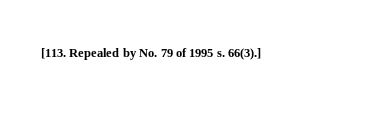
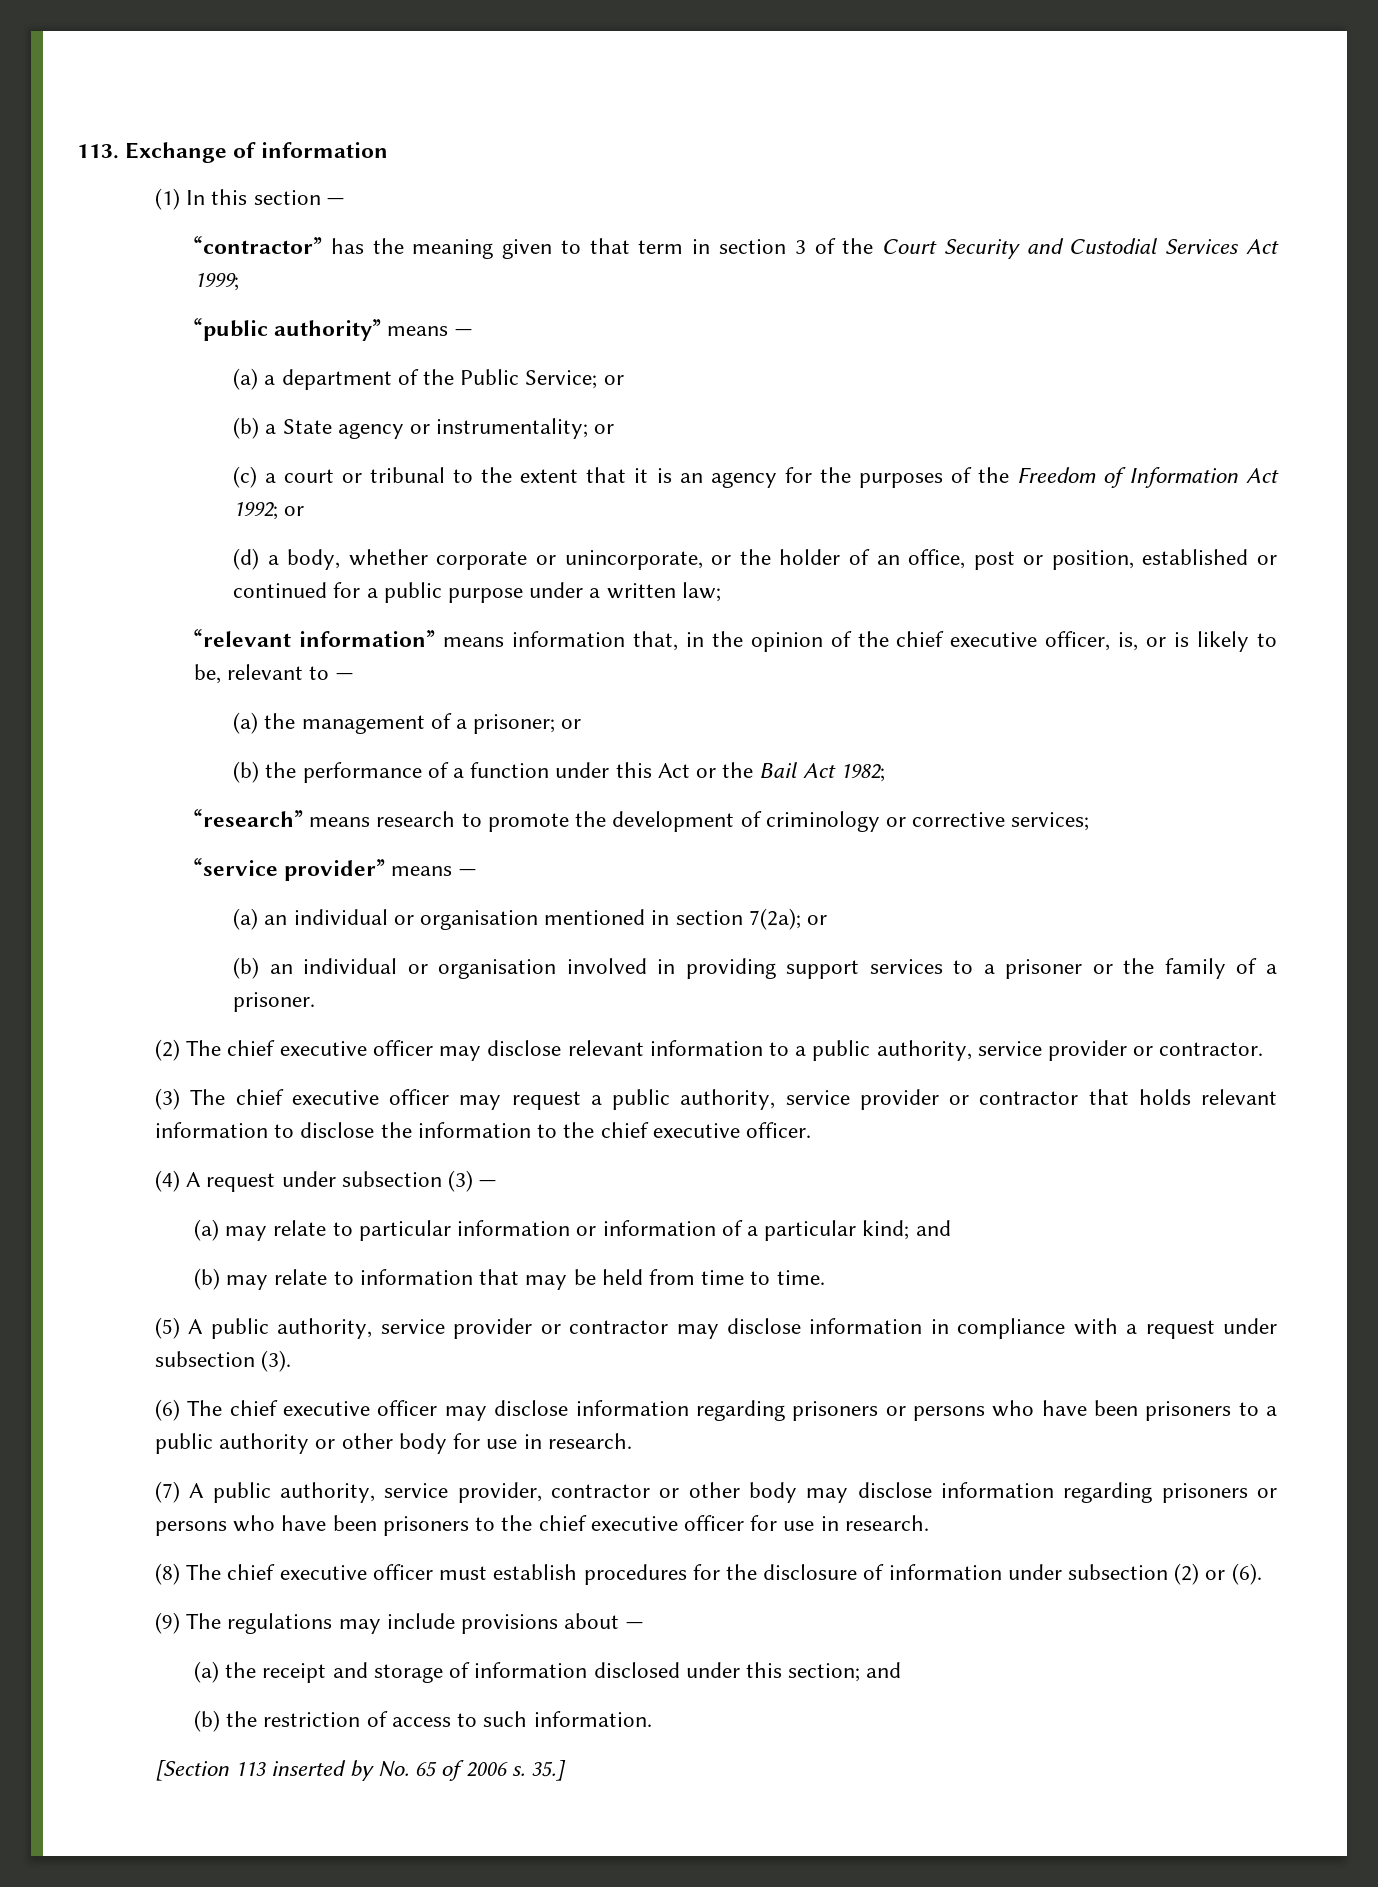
[41,48,261,60] [113. Repealed by No. 79 of 1995 s. 66(3).] -> [77,142,388,163] [155,188,344,210] [194,236,1279,259] [194,272,240,291] [194,318,472,341] [233,368,624,390] [233,417,615,439] [233,466,1279,488] [233,501,305,520] [233,548,1278,570] [233,582,721,603] [194,629,1277,652] [194,664,353,684] [233,712,582,734] [233,761,885,783] [194,809,1090,832] [194,858,476,881] [233,908,827,930] [233,957,1277,979] [233,992,316,1012] [155,1039,1264,1061] [155,1088,1277,1110] [155,1122,811,1138] [155,1170,497,1192] [194,1219,951,1241] [194,1268,825,1290] [155,1317,1277,1339] [155,1350,292,1372] [155,1399,1277,1421] [155,1433,632,1454] [155,1481,1278,1503] [155,1515,929,1536] [155,1563,1262,1585] [155,1612,643,1634] [194,1661,902,1683] [194,1710,652,1732] [155,1760,566,1781] 113. Exchange of information // (1) In this section — // “contractor” has the meaning given to that term in section 3 of the Court Security and Custodial Services Act 1999; // “public authority” means — // (a) a department of the Public Service; or // (b) a State agency or instrumentality; or // (c) a court or tribunal to the extent that it is an agency for the purposes of the Freedom of Information Act 1992; or // (d) a body, whether corporate or unincorporate, or the holder of an office, post or position, established or continued for a public purpose under a written law; // “relevant information” means information that, in the opinion of the chief executive officer, is, or is likely to be, relevant to — // (a) the management of a prisoner; or // (b) the performance of a function under this Act or the Bail Act 1982; // “research” means research to promote the development of criminology or corrective services; // “service provider” means — // (a) an individual or organisation mentioned in section 7(2a); or // (b) an individual or organisation involved in providing support services to a prisoner or the family of a prisoner. // (2) The chief executive officer may disclose relevant information to a public authority, service provider or contractor. // (3) The chief executive officer may request a public authority, service provider or contractor that holds relevant information to disclose the information to the chief executive officer. // (4) A request under subsection (3) — // (a) may relate to particular information or information of a particular kind; and // (b) may relate to information that may be held from time to time. // (5) A public authority, service provider or contractor may disclose information in compliance with a request under subsection (3). // (6) The chief executive officer may disclose information regarding prisoners or persons who have been prisoners to a public authority or other body for use in research. // (7) A public authority, service provider, contractor or other body may disclose information regarding prisoners or persons who have been prisoners to the chief executive officer for use in research. // (8) The chief executive officer must establish procedures for the disclosure of information under subsection (2) or (6). // (9) The regulations may include provisions about — // (a) the receipt and storage of information disclosed under this section; and // (b) the restriction of access to such information. // [Section 113 inserted by No. 65 of 2006 s. 35.]

